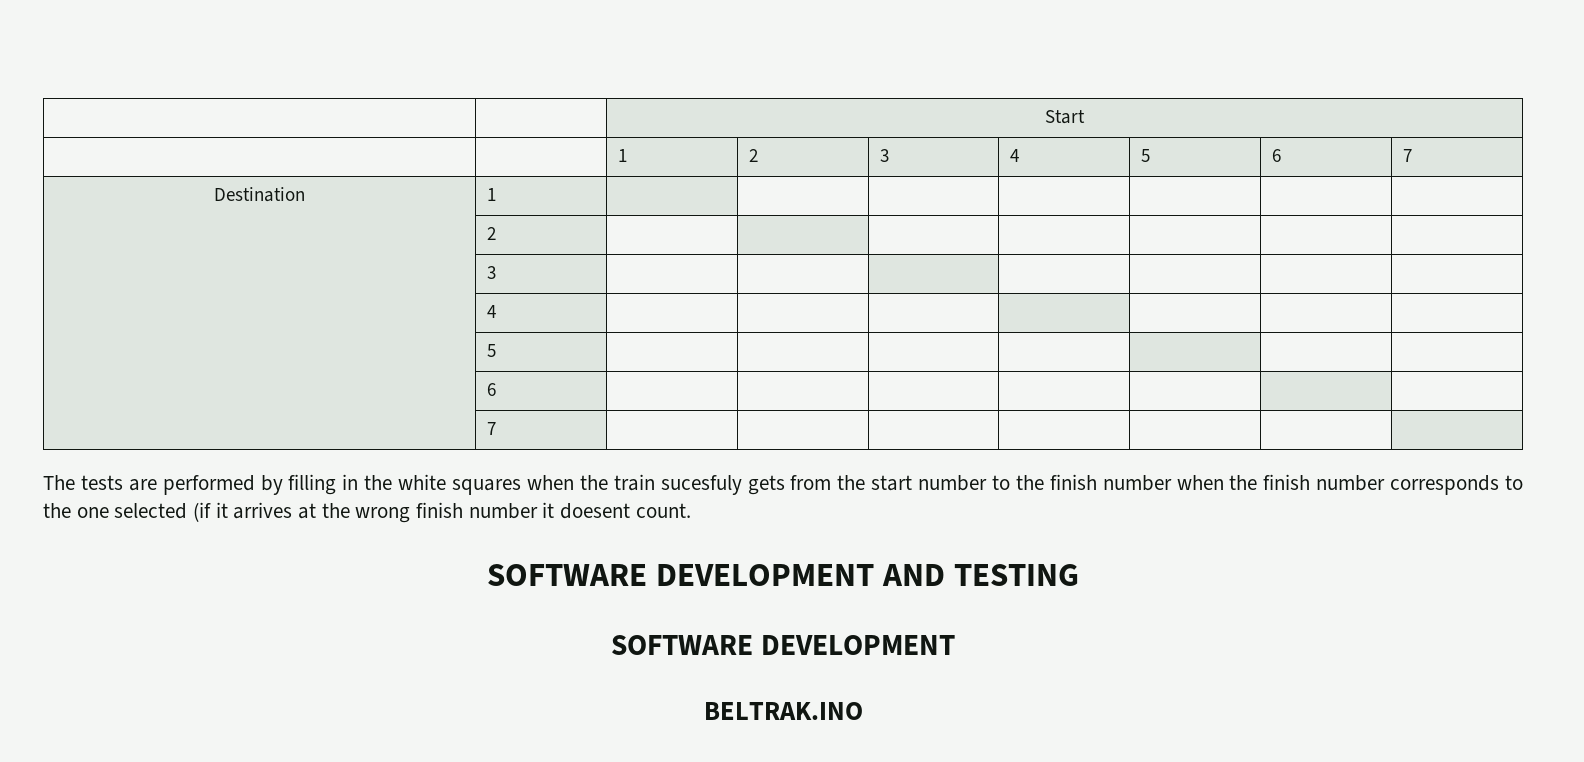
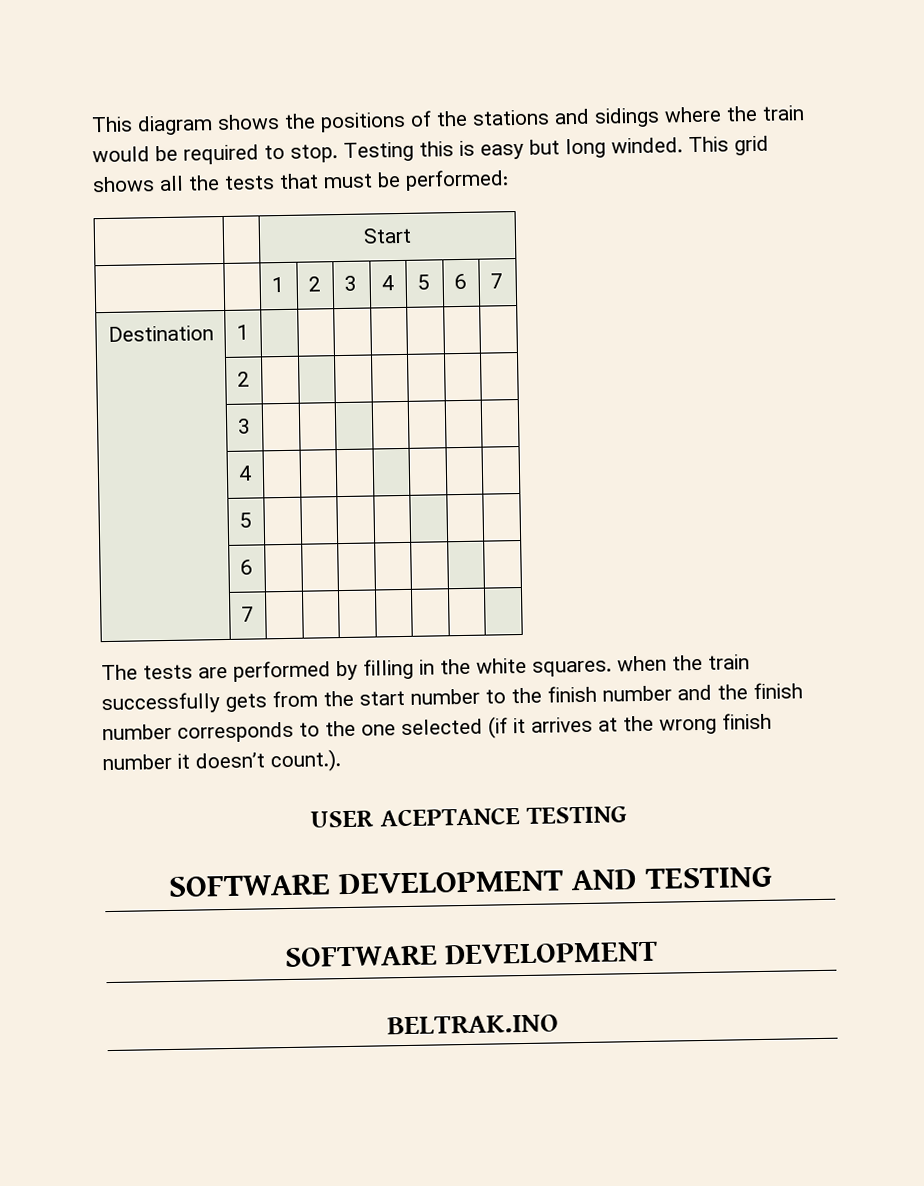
(1045, 117) none -> [91,105,805,136] [92,135,769,165] [92,169,509,193] This diagram shows the positions of the stations and sidings where the train would be required to stop. Testing this is easy but long winded. This grid shows all the tests that must be performed: //
[452,479,522,495] squares -> [532,660,612,677] squares.
[660,475,742,495] sucesfuly -> [101,692,220,715] successfully
[1176,475,1224,490] when -> [677,684,712,701] and
[560,503,691,519] doesent count. -> [195,749,341,773] [310,806,627,828] doesn’t count.). // USER ACEPTANCE TESTING

